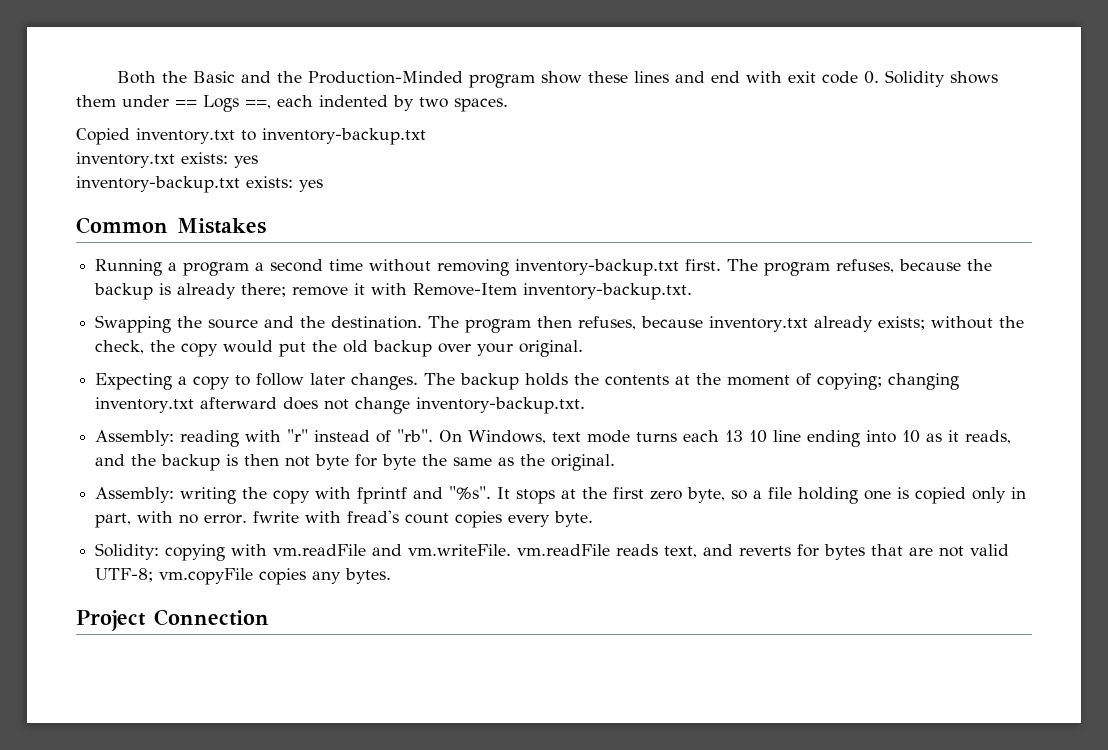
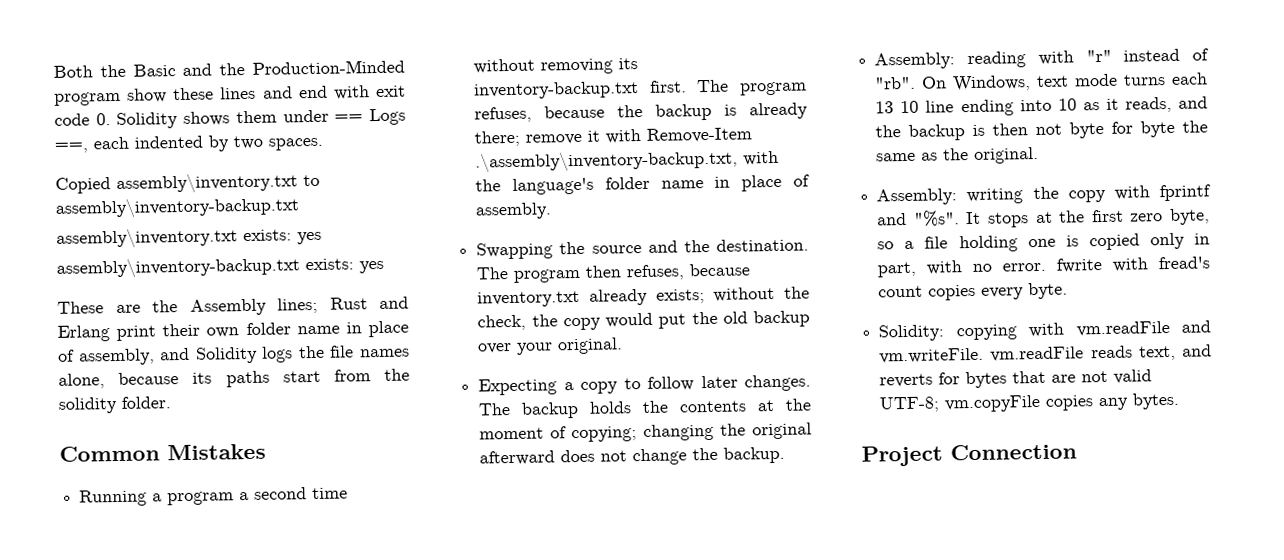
[136,128,426,145] [76,152,258,168] [76,176,323,193] inventory.txt to inventory-backup.txt // inventory.txt exists: yes // inventory-backup.txt exists: yes -> [116,172,320,194] [55,196,299,219] [56,227,322,249] [56,256,384,279] [57,296,409,316] [57,320,409,342] [57,345,410,366] [58,368,410,389] [58,396,171,414] assembly\inventory.txt to assembly\inventory-backup.txt // assembly\inventory.txt exists: yes // assembly\inventory-backup.txt exists: yes // These are the Assembly lines; Rust and Erlang print their own folder name in place of assembly, and Solidity logs the file names alone, because its paths start from the solidity folder.
(510, 267) none -> [618,58,639,70] its
[523,283,693,300] inventory-backup.txt. -> [475,149,780,173] [475,174,810,195] [475,202,553,220] .\assembly\inventory-backup.txt, with the language's folder name in place of assembly.
[95,397,195,413] inventory.txt -> [720,422,812,440] the original
[416,397,586,414] inventory-backup.txt. -> [692,446,786,464] the backup.

